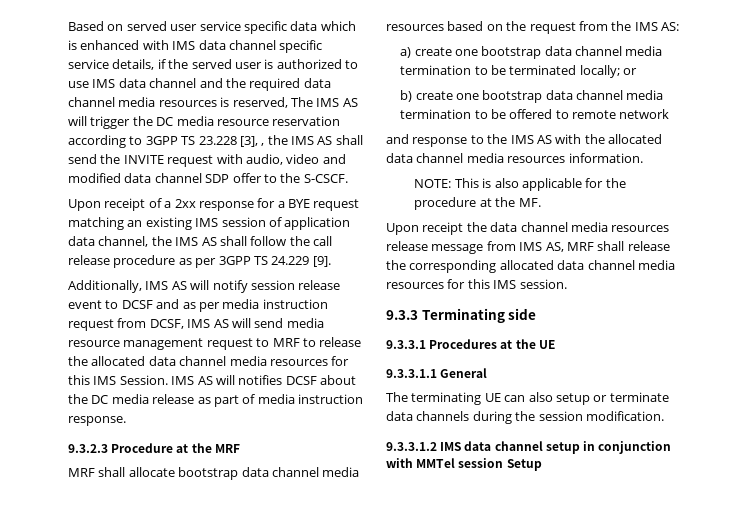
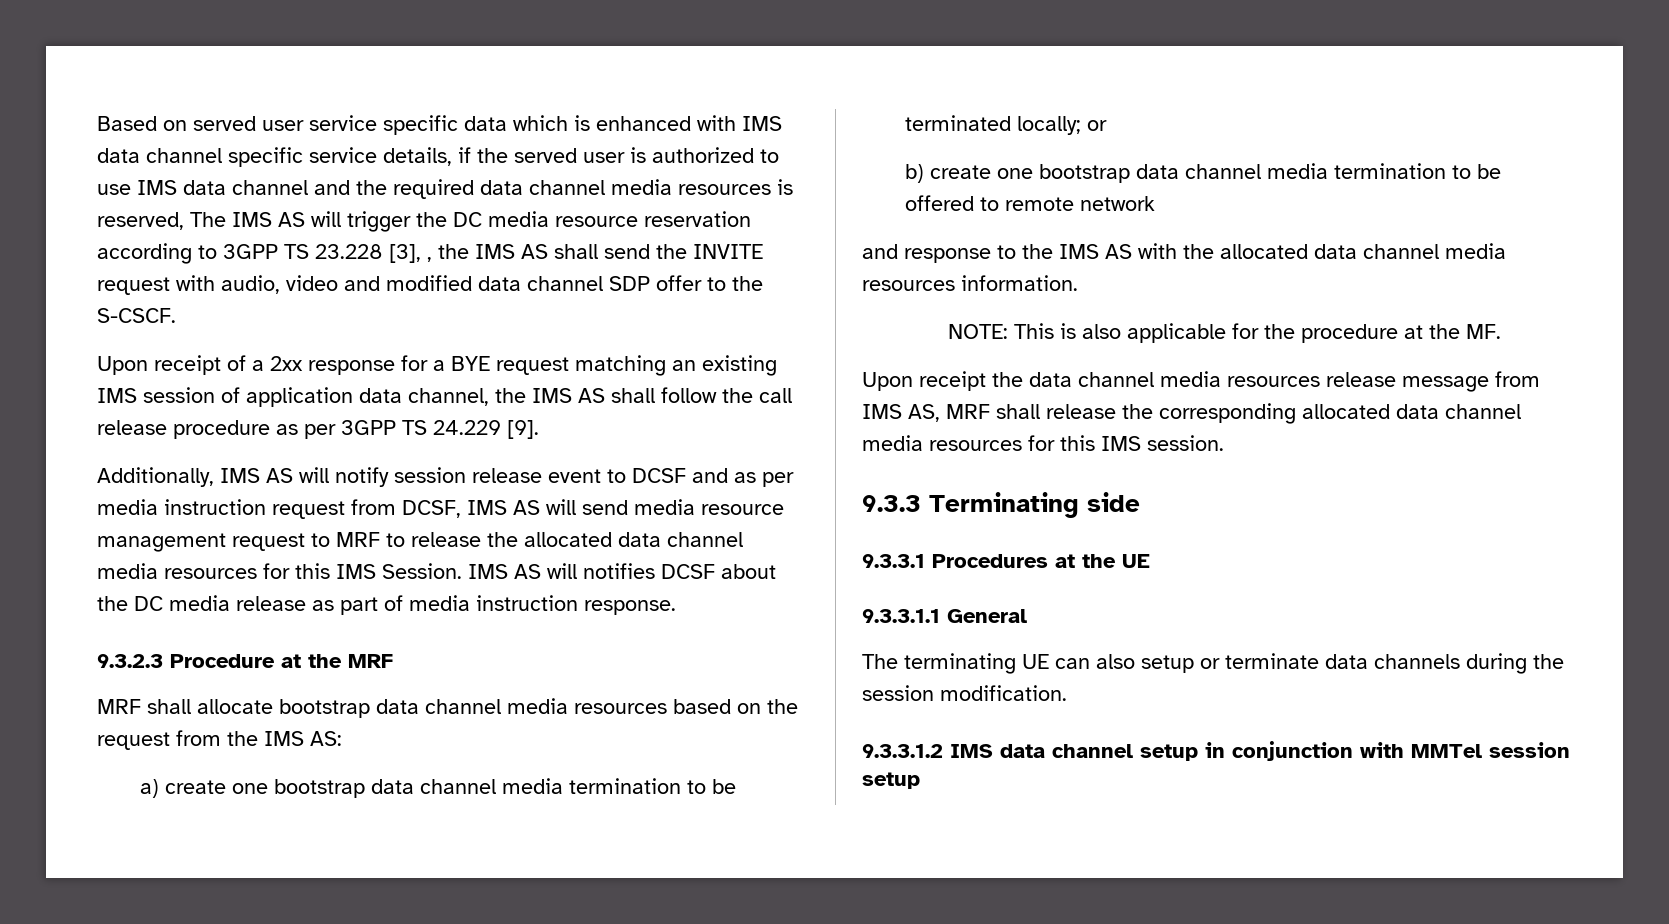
[506,459,542,471] Setup -> [862,772,920,789] setup

